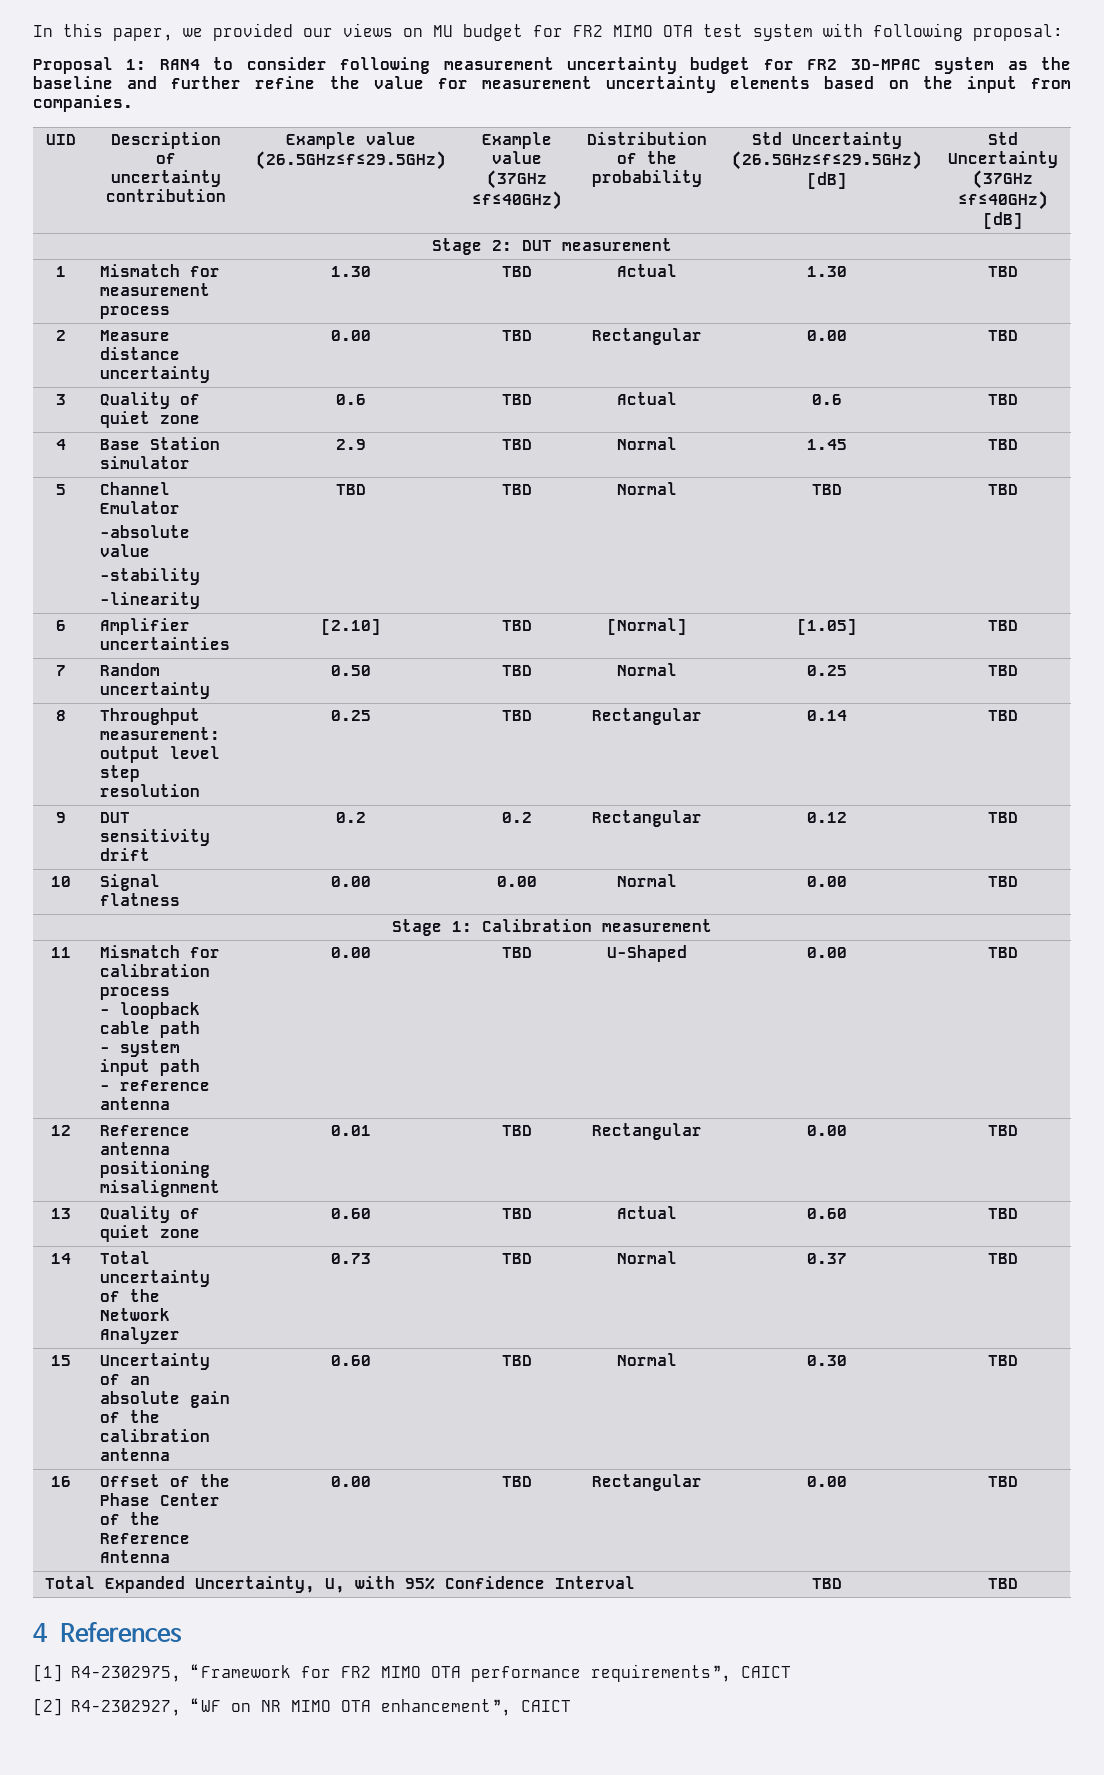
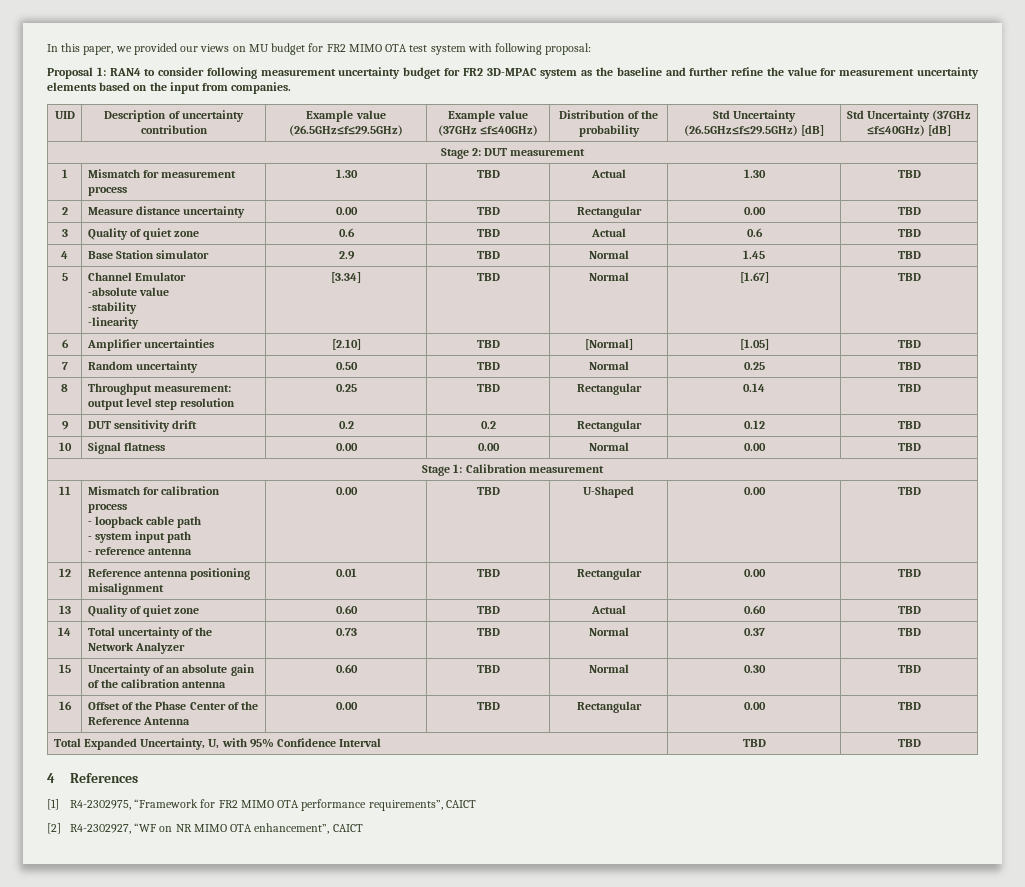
[336,484,366,495] [501,484,532,495] [617,482,677,495] [812,484,842,495] TBD | TBD | Normal | TBD -> [331,272,361,283] [476,273,500,281] [588,272,629,281] [739,272,769,283] [3.34] | TBD | Normal | [1.67]

